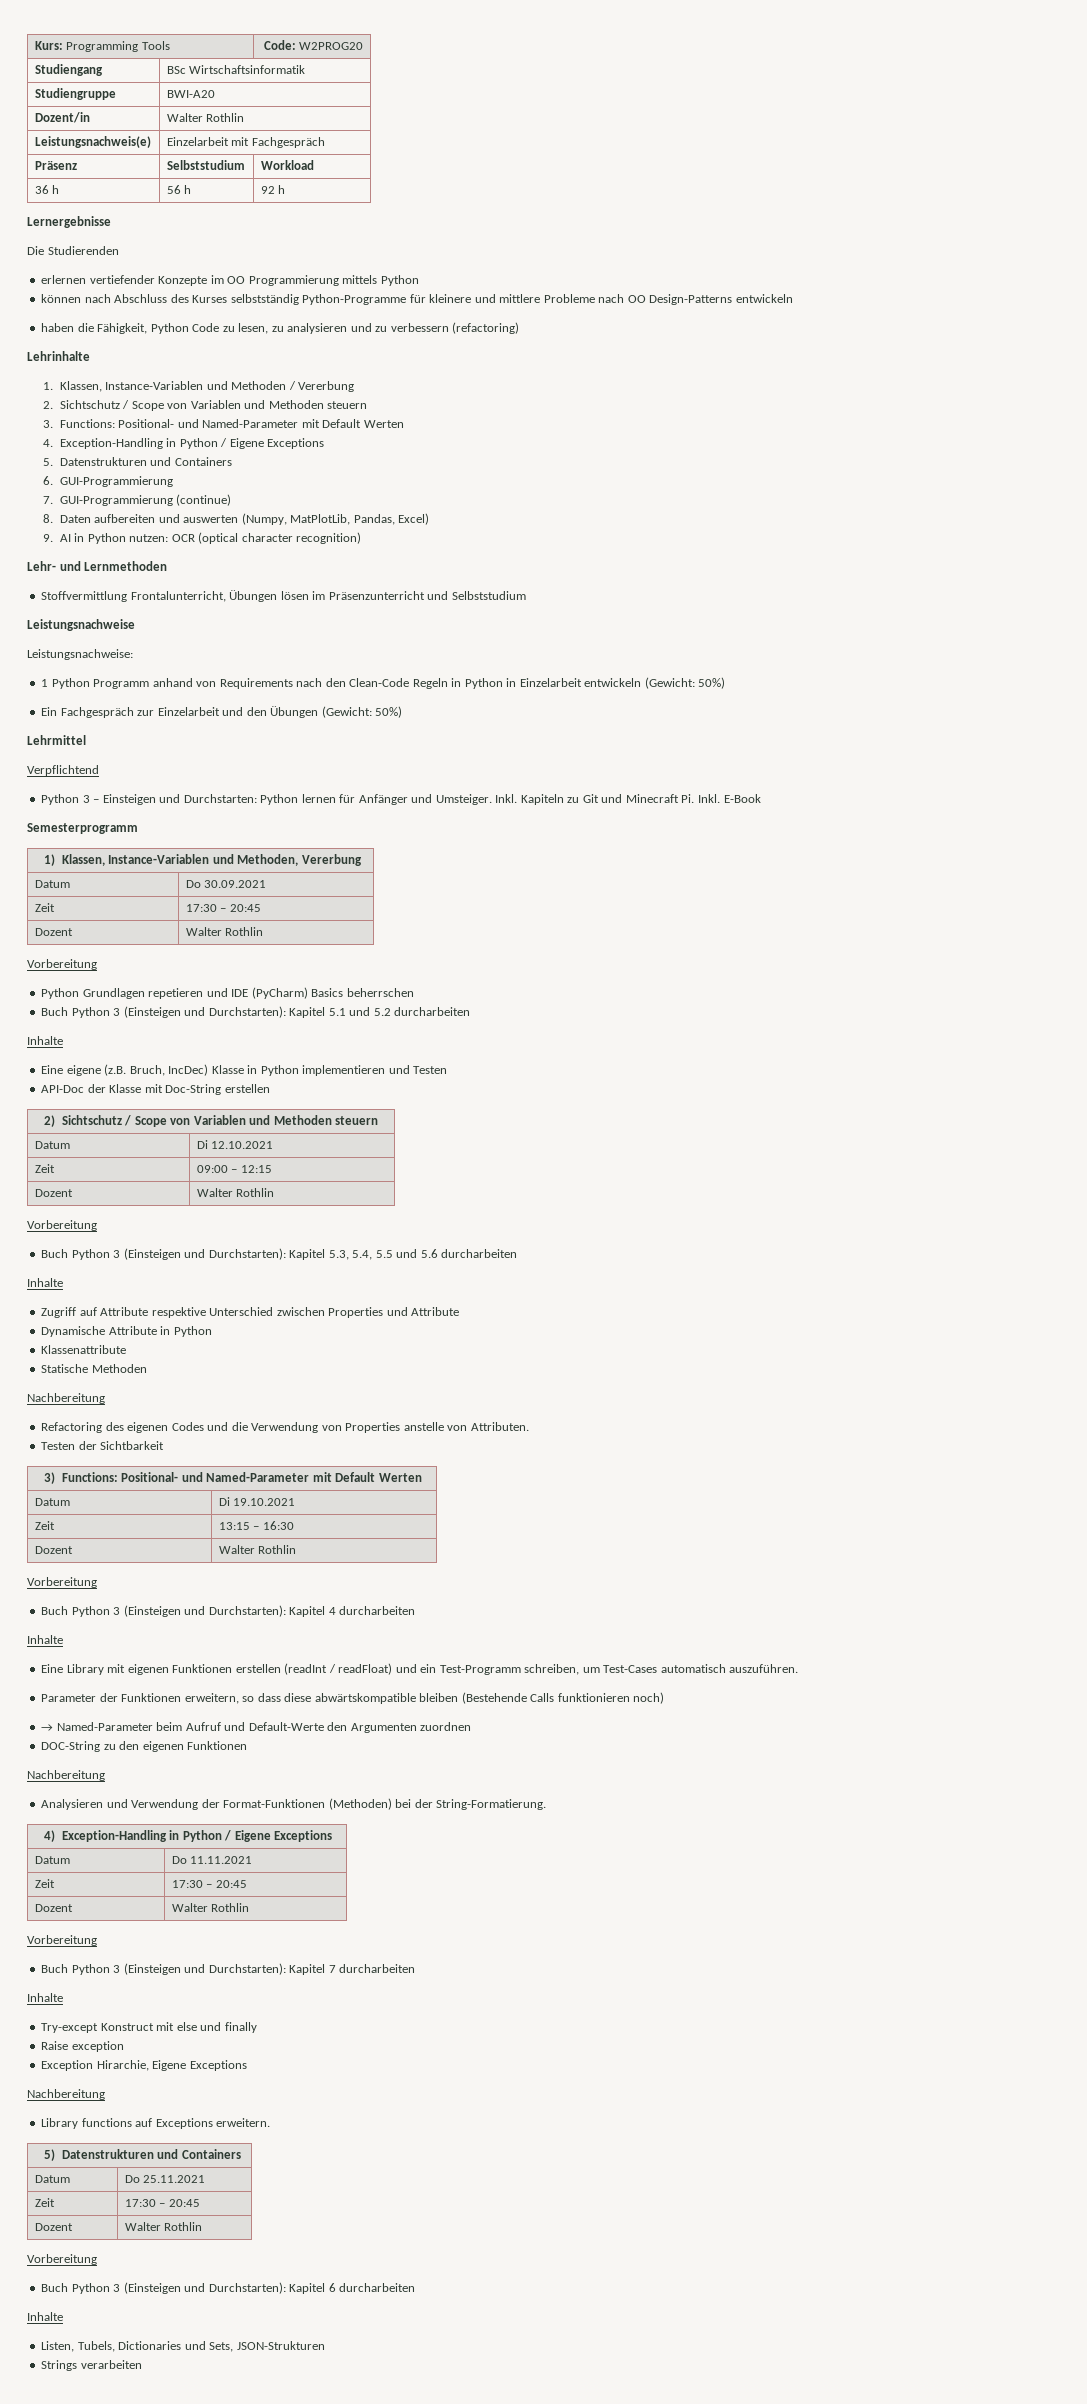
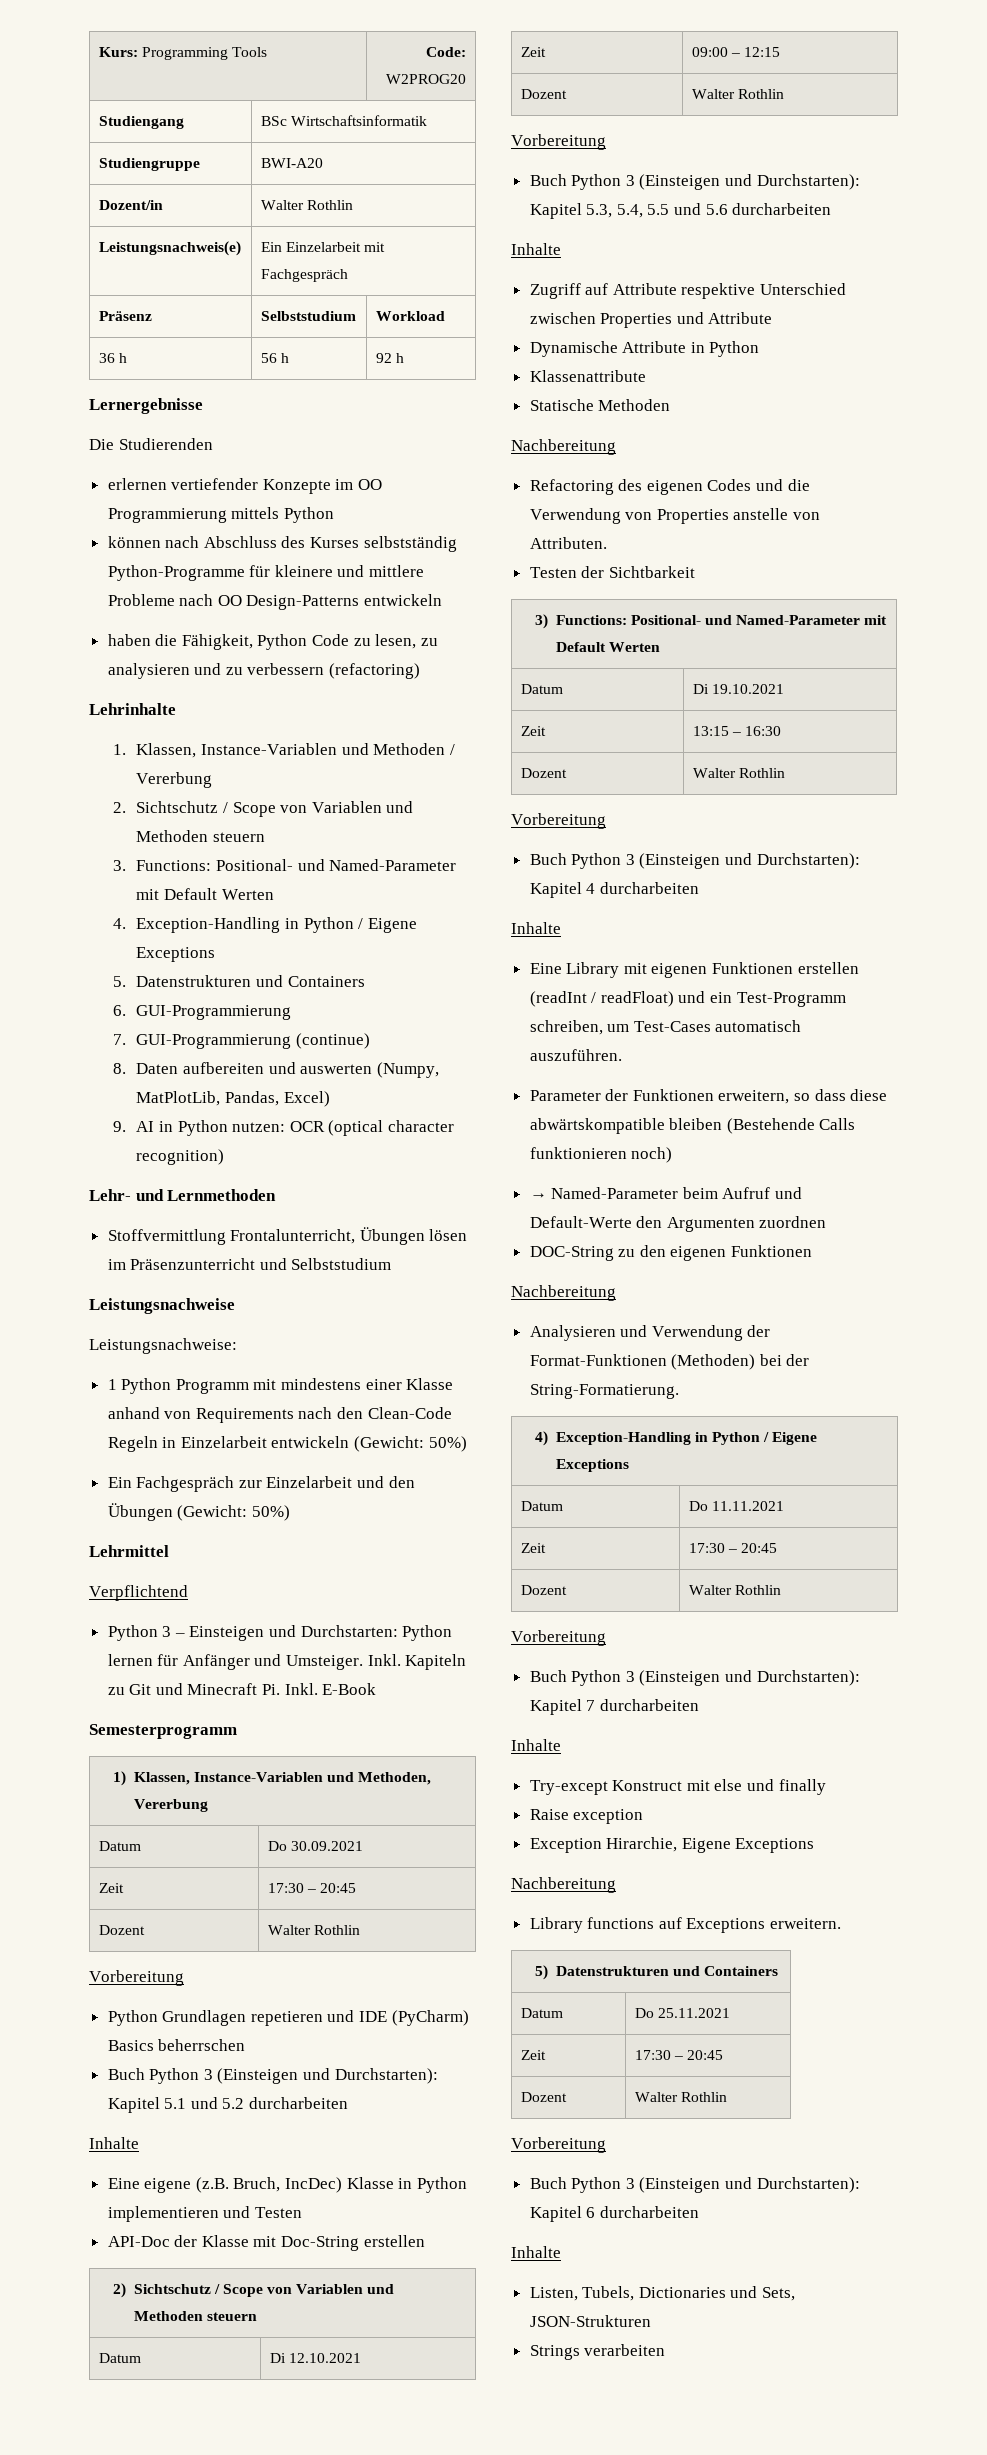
(151, 142) none -> [260,242,282,252] Ein
(150, 684) none -> [253,1378,454,1390] mit mindestens einer Klasse
[464,678,517,689] Python in -> (177, 1442) none

